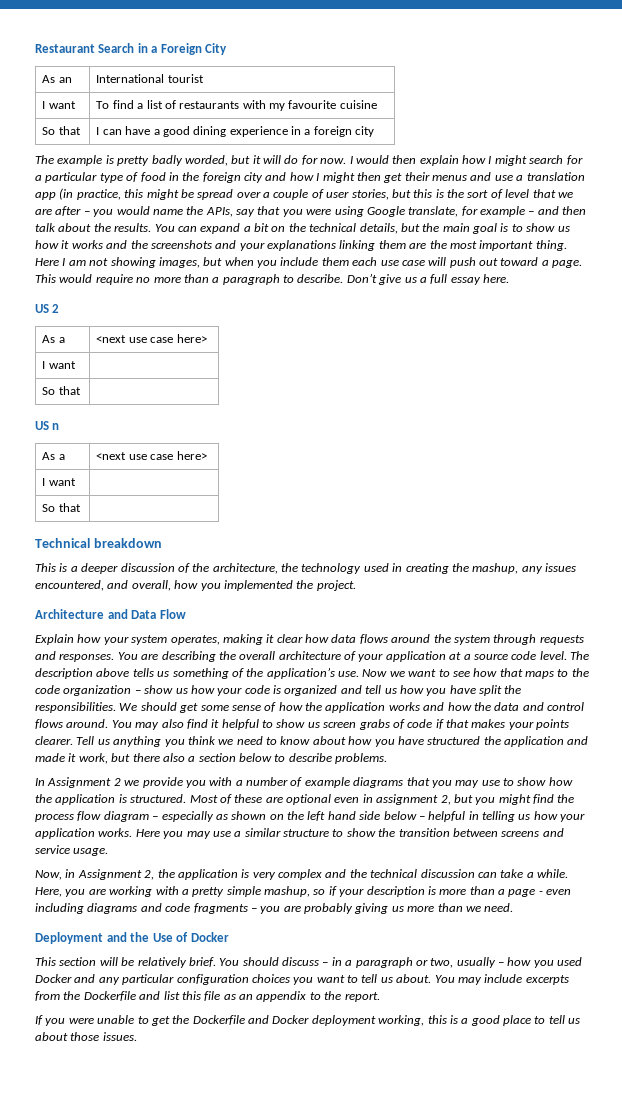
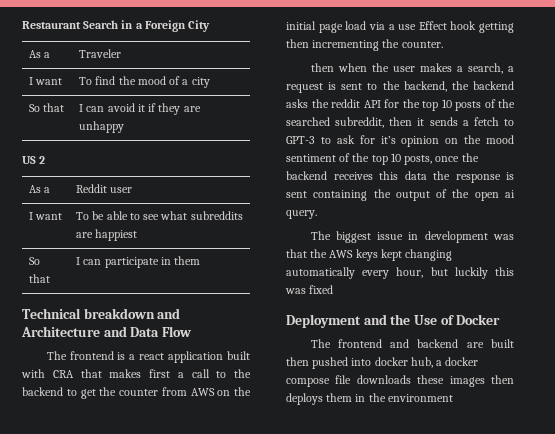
[58,77,72,83] [96,74,204,83] an | International tourist -> [44,52,51,58] [79,49,122,58] a | Traveler
[137,100,377,111] [42,126,81,135] [96,126,375,137] [35,155,583,166] [35,172,585,183] [35,188,573,200] [35,206,587,217] [35,223,570,234] [35,240,567,251] [35,257,583,268] [35,273,509,285] [35,304,60,313] [42,335,65,343] [96,334,207,343] [42,361,76,369] [42,386,81,395] [35,421,60,430] [42,452,65,460] [96,451,207,460] [42,478,76,486] [42,503,81,512] [35,538,162,548] [35,563,576,574] [35,580,356,591] [35,609,186,619] [35,634,584,645] [35,651,589,662] [35,667,589,679] [35,685,522,696] [35,702,584,713] [35,719,570,730] [35,736,589,747] [35,753,388,764] [35,777,573,788] [35,794,575,805] [35,811,586,822] [35,828,564,839] [35,845,109,856] [35,869,568,880] [35,886,572,897] [35,903,514,914] a list of restaurants with my favourite cuisine // So that | I can have a good dining experience in a foreign city // The example is pretty badly worded, but it will do for now. I would then explain how I might search for a particular type of food in the foreign city and how I might then get their menus and use a translation app (in practice, this might be spread over a couple of user stories, but this is the sort of level that we are after – you would name the APIs, say that you were using Google translate, for example – and then talk about the results. You can expand a bit on the technical details, but the main goal is to show us how it works and the screenshots and your explanations linking them are the most important thing. Here I am not showing images, but when you include them each use case will push out toward a page. This would require no more than a paragraph to describe. Don’t give us a full essay here. // US 2 // As a | <next use case here> // I want | // So that | // US n // As a | <next use case here> // I want | // So that | // Technical breakdown // This is a deeper discussion of the architecture, the technology used in creating the mashup, any issues encountered, and overall, how you implemented the project. // Architecture and Data Flow // Explain how your system operates, making it clear how data flows around the system through requests and responses. You are describing the overall architecture of your application at a source code level. The description above tells us something of the application’s use. Now we want to see how that maps to the code organization – show us how your code is organized and tell us how you have split the responsibilities. We should get some sense of how the application works and how the data and control flows around. You may also find it helpful to show us screen grabs of code if that makes your points clearer. Tell us anything you think we need to know about how you have structured the application and made it work, but there also a section below to describe problems. // In Assignment 2 we provide you with a number of example diagrams that you may use to show how the application is structured. Most of these are optional even in assignment 2, but you might find the process flow diagram – especially as shown on the left hand side below – helpful in telling us how your application works. Here you may use a similar structure to show the transition between screens and service usage. // Now, in Assignment 2, the application is very complex and the technical discussion can take a while. Here, you are working with a pretty simple mashup, so if your description is more than a page - even including diagrams and code fragments – you are probably giving us more than we need. -> [118,76,210,88] [29,103,65,112] [79,103,201,115] [79,121,125,133] [22,156,46,164] [29,185,51,193] [76,184,133,193] [29,212,63,220] [76,211,243,220] [76,229,138,241] [29,257,41,265] [29,274,51,283] [76,256,201,268] [22,308,181,319] [21,326,191,337] [46,351,250,363] [21,369,251,378] [22,387,251,399] [286,21,514,33] [286,39,443,51] [310,63,514,74] [286,81,514,93] [286,99,515,111] [286,117,514,128] [286,135,514,147] [286,153,479,165] [286,171,514,183] [286,189,515,201] [286,210,317,219] [310,231,514,243] [286,249,453,261] [286,267,514,279] [285,285,334,294] the mood of a city // So that | I can avoid it if they are unhappy // US 2 // As a | Reddit user // I want | To be able to see what subreddits are happiest // So that | I can participate in them // Technical breakdown and Architecture and Data Flow // The frontend is a react application built with CRA that makes first a call to the backend to get the counter from AWS on the initial page load via a use Effect hook getting then incrementing the counter. // then when the user makes a search, a request is sent to the backend, the backend asks the reddit API for the top 10 posts of the searched subreddit, then it sends a fetch to GPT-3 to ask for it’s opinion on the mood sentiment of the top 10 posts, once the backend receives this data the response is sent containing the output of the open ai query. // The biggest issue in development was that the AWS keys kept changing automatically every hour, but luckily this was fixed
[35,957,583,968] [35,974,569,985] [35,991,380,1002] [35,1015,581,1026] [35,1032,137,1041] This section will be relatively brief. You should discuss – in a paragraph or two, usually – how you used Docker and any particular configuration choices you want to tell us about. You may include excerpts from the Dockerfile and list this file as an appendix to the report. // If you were unable to get the Dockerfile and Docker deployment working, this is a good place to tell us about those issues. -> [310,339,514,348] [286,357,479,369] [286,375,514,387] [286,393,453,405] The frontend and backend are built then pushed into docker hub, a docker compose file downloads these images then deploys them in the environment

